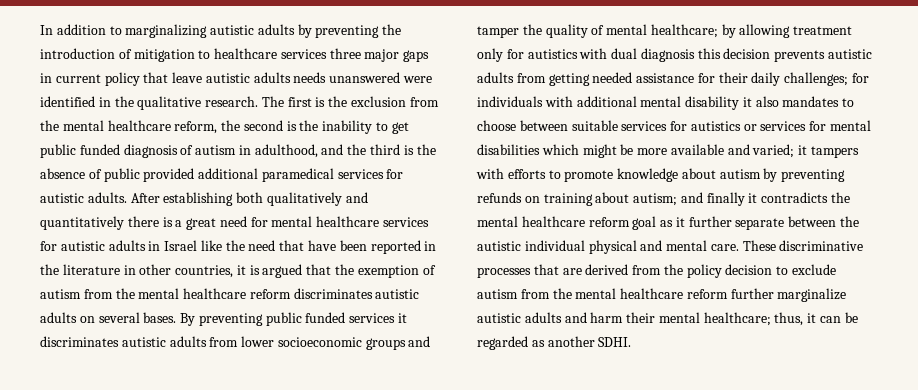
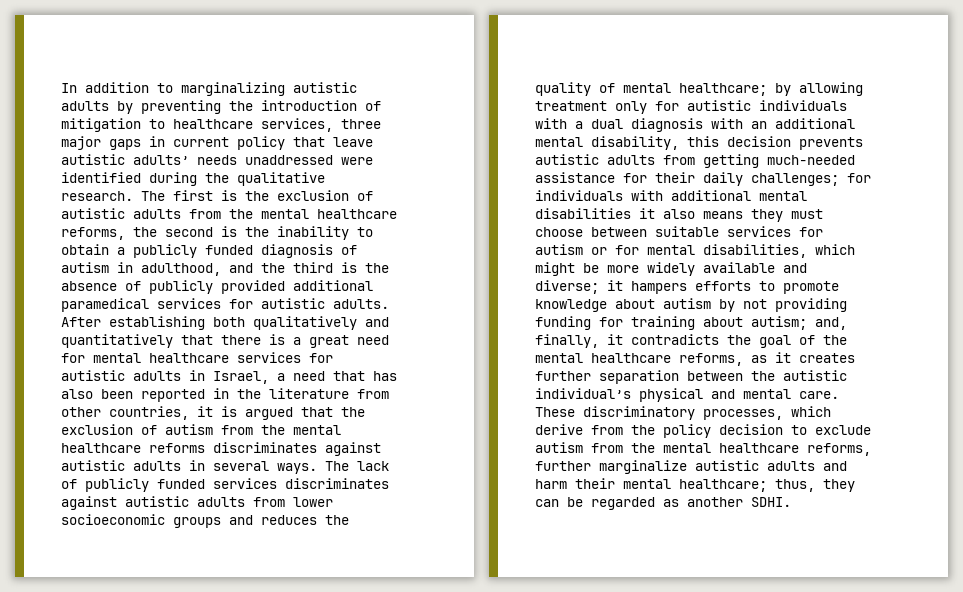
[280,49,327,59] services -> [261,118,333,132] services,
[253,72,401,83] adults needs unanswered -> [133,155,333,165] adults’ needs unaddressed
[98,97,111,107] in -> [149,172,197,186] during
[409,97,439,107] [40,120,218,134] from the mental healthcare reform, -> [357,191,373,201] [61,208,397,219] [61,227,125,240] of autistic adults from the mental healthcare reforms,
[391,122,409,134] [40,144,76,158] get public -> [61,244,197,258] obtain a publicly
[103,168,140,182] public -> [149,280,213,294] publicly
(124, 223) none -> [181,335,213,345] that
[164,240,337,251] Israel like the need that have -> [213,371,397,384] [61,389,93,399] Israel, a need that has also
[123,265,136,275] in -> [357,389,389,399] from
[357,265,419,278] exemption -> [61,424,133,435] exclusion
[249,288,420,299] [40,312,408,326] [40,336,119,347] reform discriminates autistic adults on several bases. By preventing public funded services it discriminates -> [149,442,381,456] [61,460,389,474] [61,478,389,492] [61,496,117,510] reforms discriminates against autistic adults in several ways. The lack of publicly funded services discriminates against
[477,26,519,38] tamper -> [261,515,317,525] reduces
[527,48,695,62] autistics with dual diagnosis -> [687,100,847,111] [535,118,855,132] [535,136,679,150] autistic individuals with a dual diagnosis with an additional mental disability,
[592,72,633,83] needed -> [767,155,855,165] much-needed
[685,96,740,110] disability -> [535,208,631,219] disabilities
[782,96,855,107] mandates to -> [703,209,823,222] means they must
[690,120,872,131] [477,144,540,155] autistics or services for mental disabilities -> [535,244,807,258] autism or for mental disabilities,
(668, 151) none -> [647,262,695,276] widely
[752,144,860,158] [476,168,504,179] varied; it tampers with -> [535,280,687,294] diverse; it hampers
[781,169,846,182] [477,192,540,203] preventing refunds on -> [743,298,847,312] [535,316,623,330] not providing funding for
[680,192,745,206] and finally -> [815,317,847,330] [535,334,599,348] and, finally,
[477,216,785,230] mental healthcare reform goal as it further separate -> [759,335,847,348] [535,352,855,366] [535,370,679,384] goal of the mental healthcare reforms, as it creates further separation
[524,240,585,251] individual -> [535,388,631,399] individual’s
[779,240,864,251] [477,264,629,278] discriminative processes that are derived -> [583,406,831,420] [535,424,583,435] discriminatory processes, which derive
[686,289,728,299] reform -> [807,443,871,456] reforms,
[807,313,817,323] it -> [823,479,855,492] they

